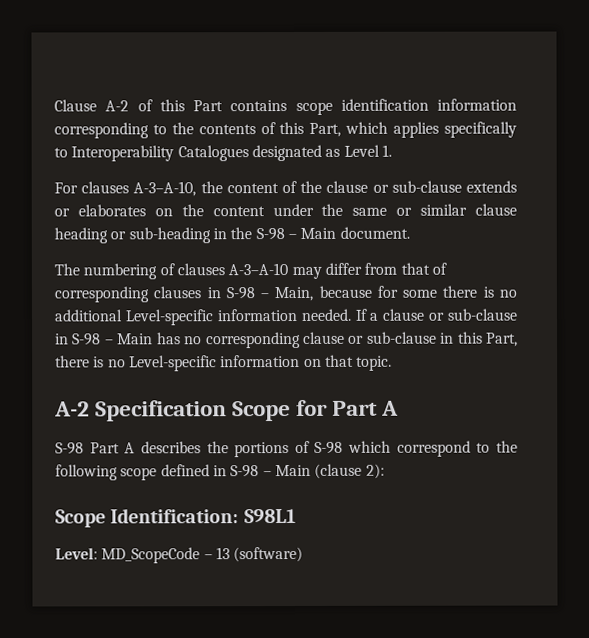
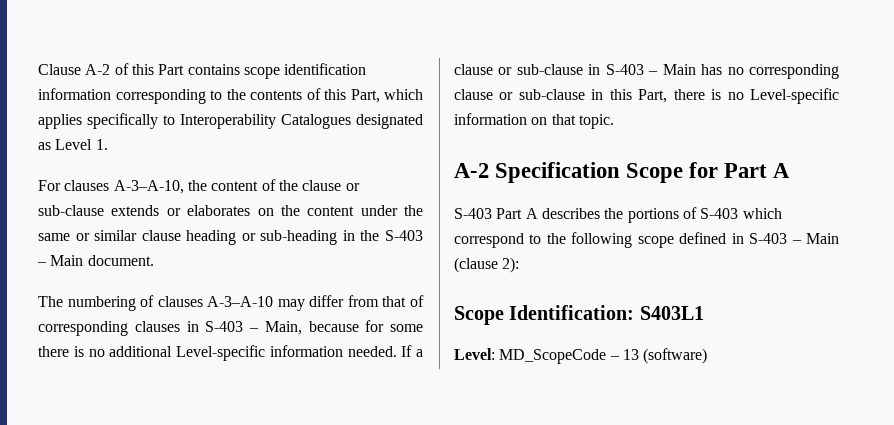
[255,228,285,241] S-98 -> [384,230,423,241] S-403
[225,287,255,300] S-98 -> [205,321,244,332] S-403
[72,333,102,346] S-98 -> [605,64,644,75] S-403
[55,442,84,455] S-98 -> [454,208,492,219] S-403
[314,441,344,454] S-98 -> [700,208,739,219] S-403
[230,465,260,478] S-98 -> [749,233,788,244] S-403
[243,508,296,524] S98L1 -> [639,306,704,320] S403L1

